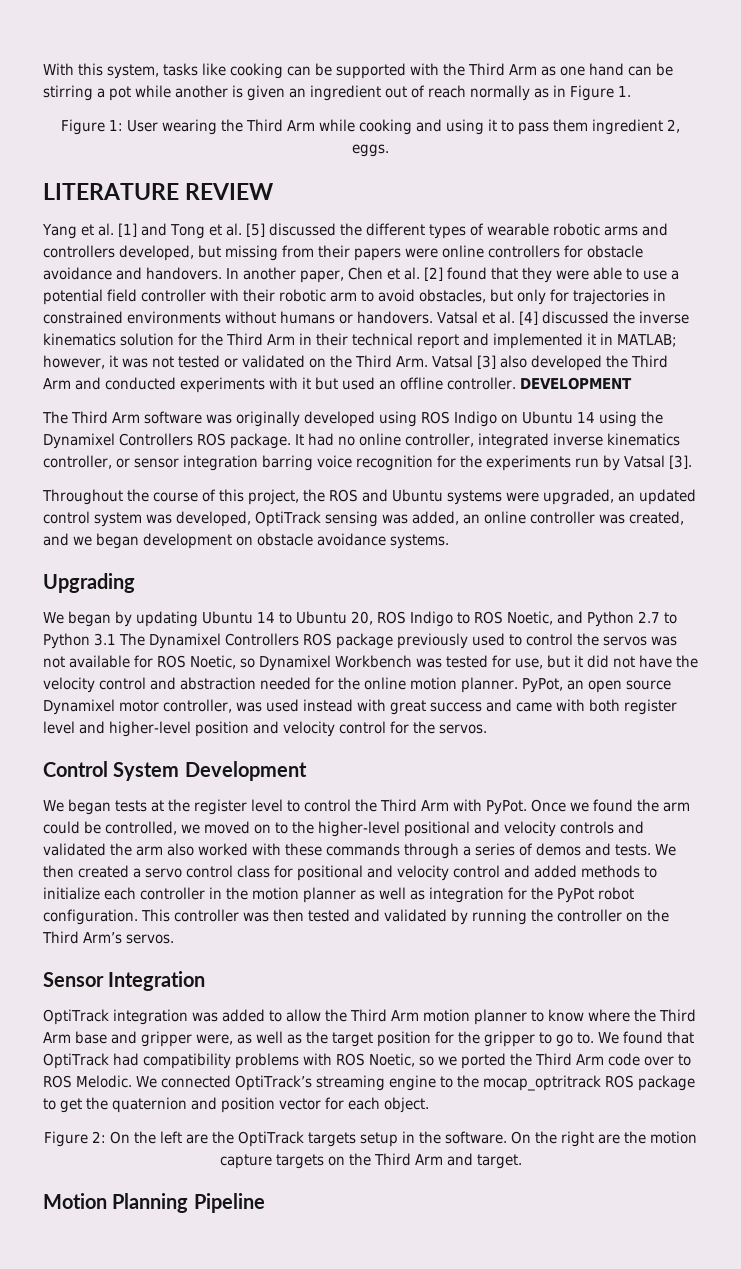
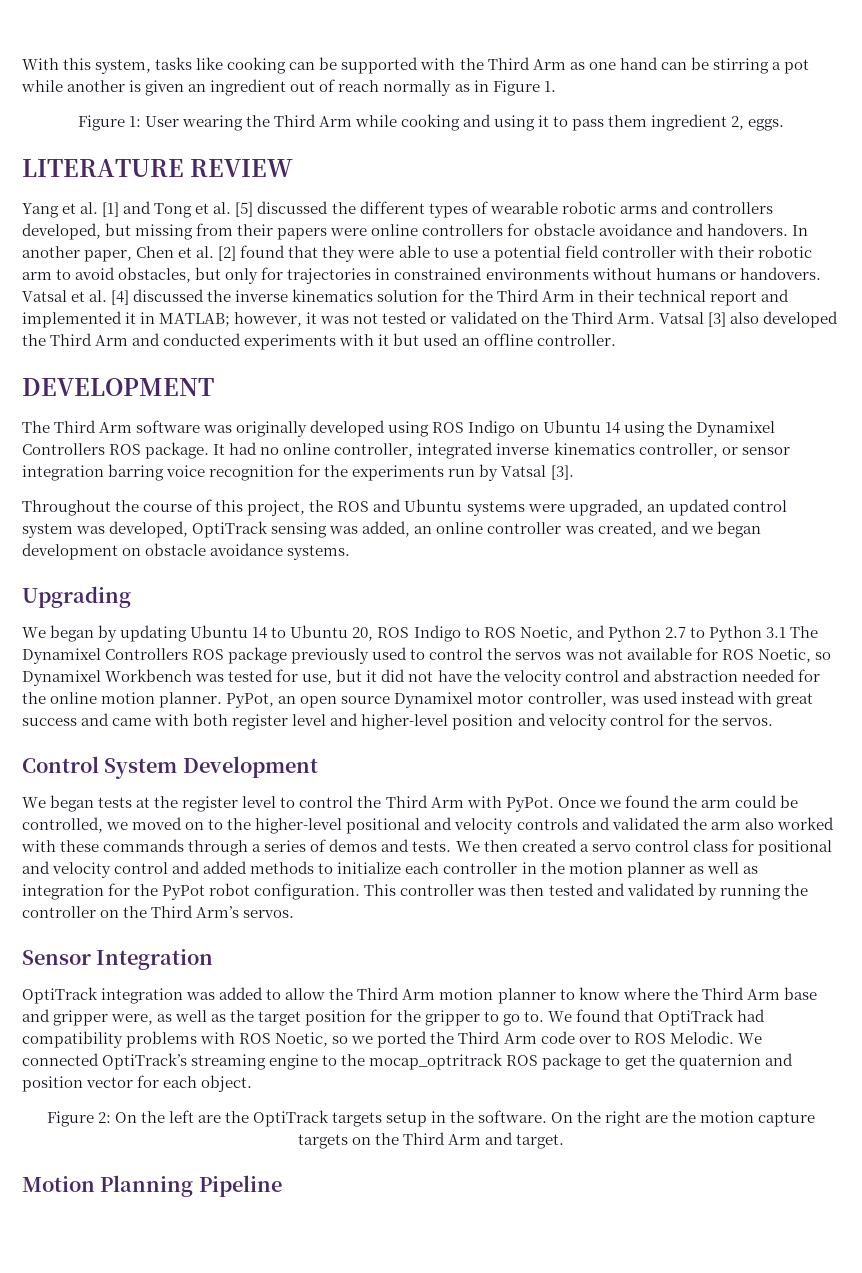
(516, 383) none -> (616, 340) //

